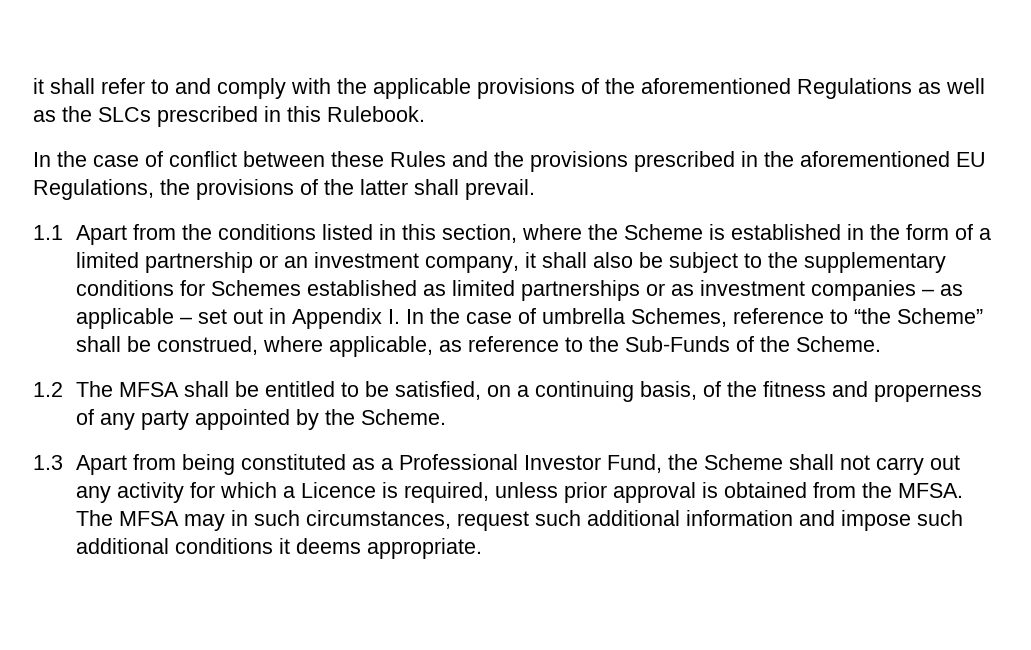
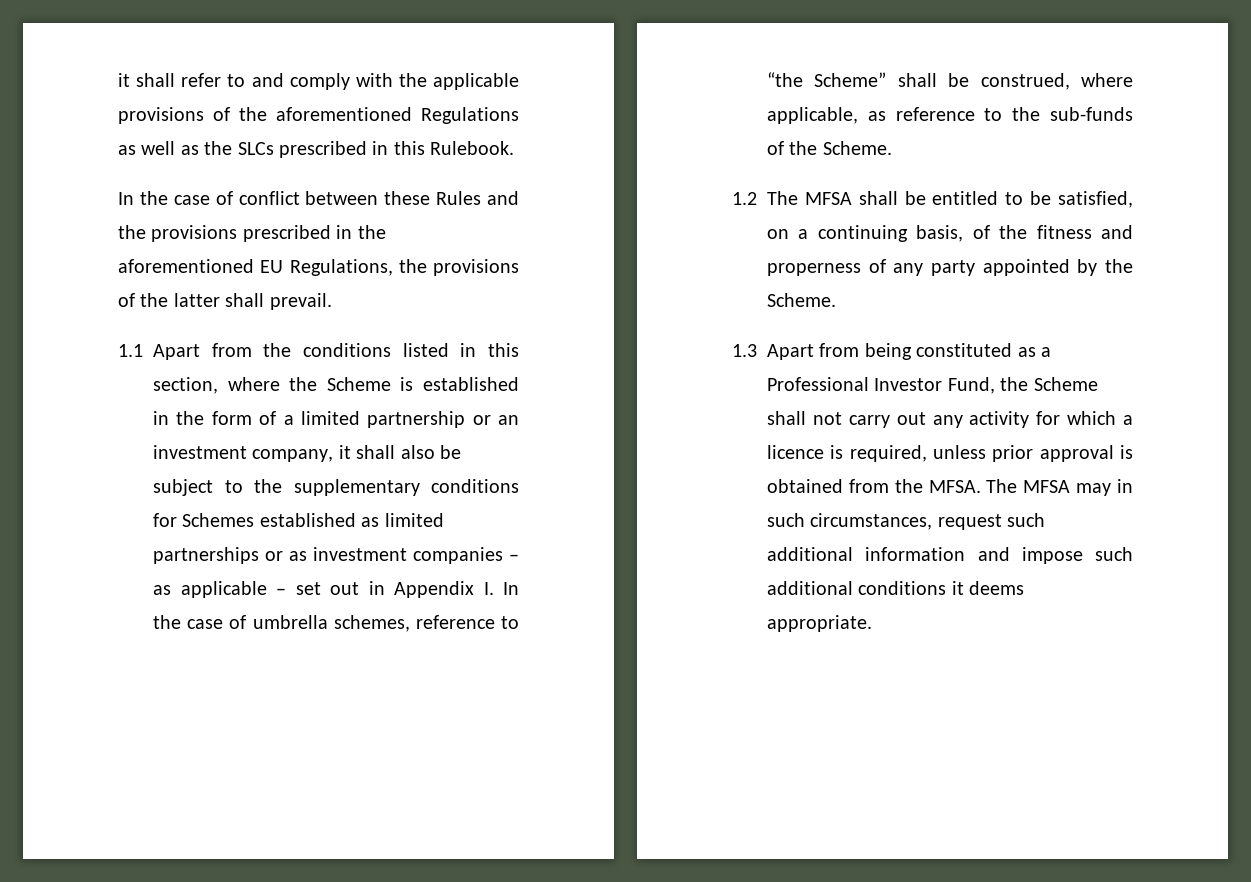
[630,308,727,327] Schemes, -> [333,615,410,632] schemes,
[624,336,730,352] Sub-Funds -> [1050,107,1133,121] sub-funds
[300,482,376,498] Licence -> [767,445,824,459] licence

